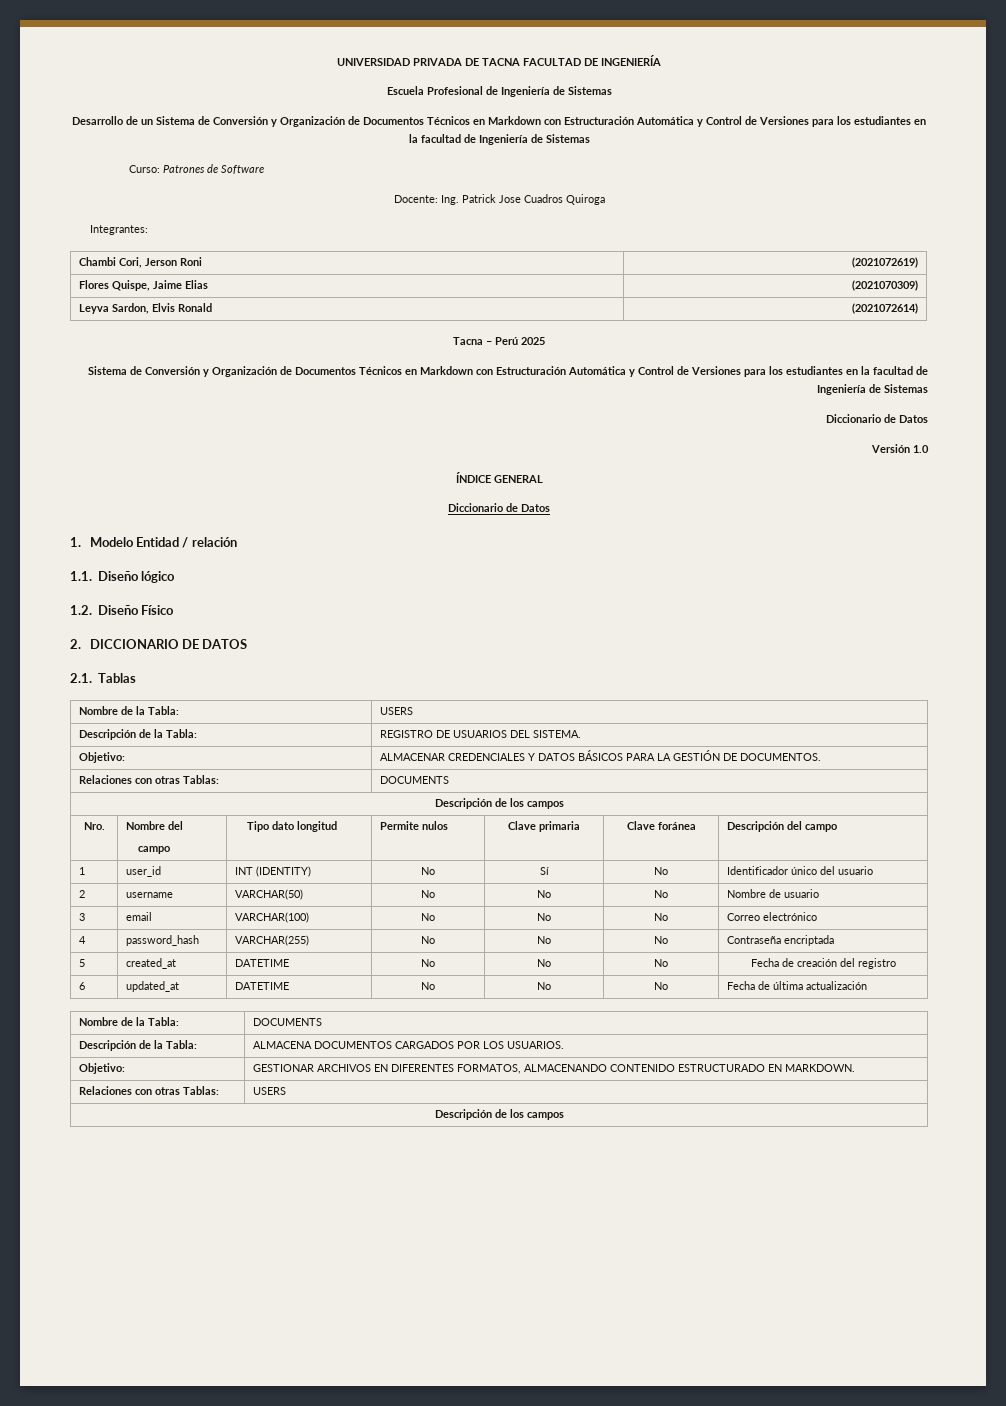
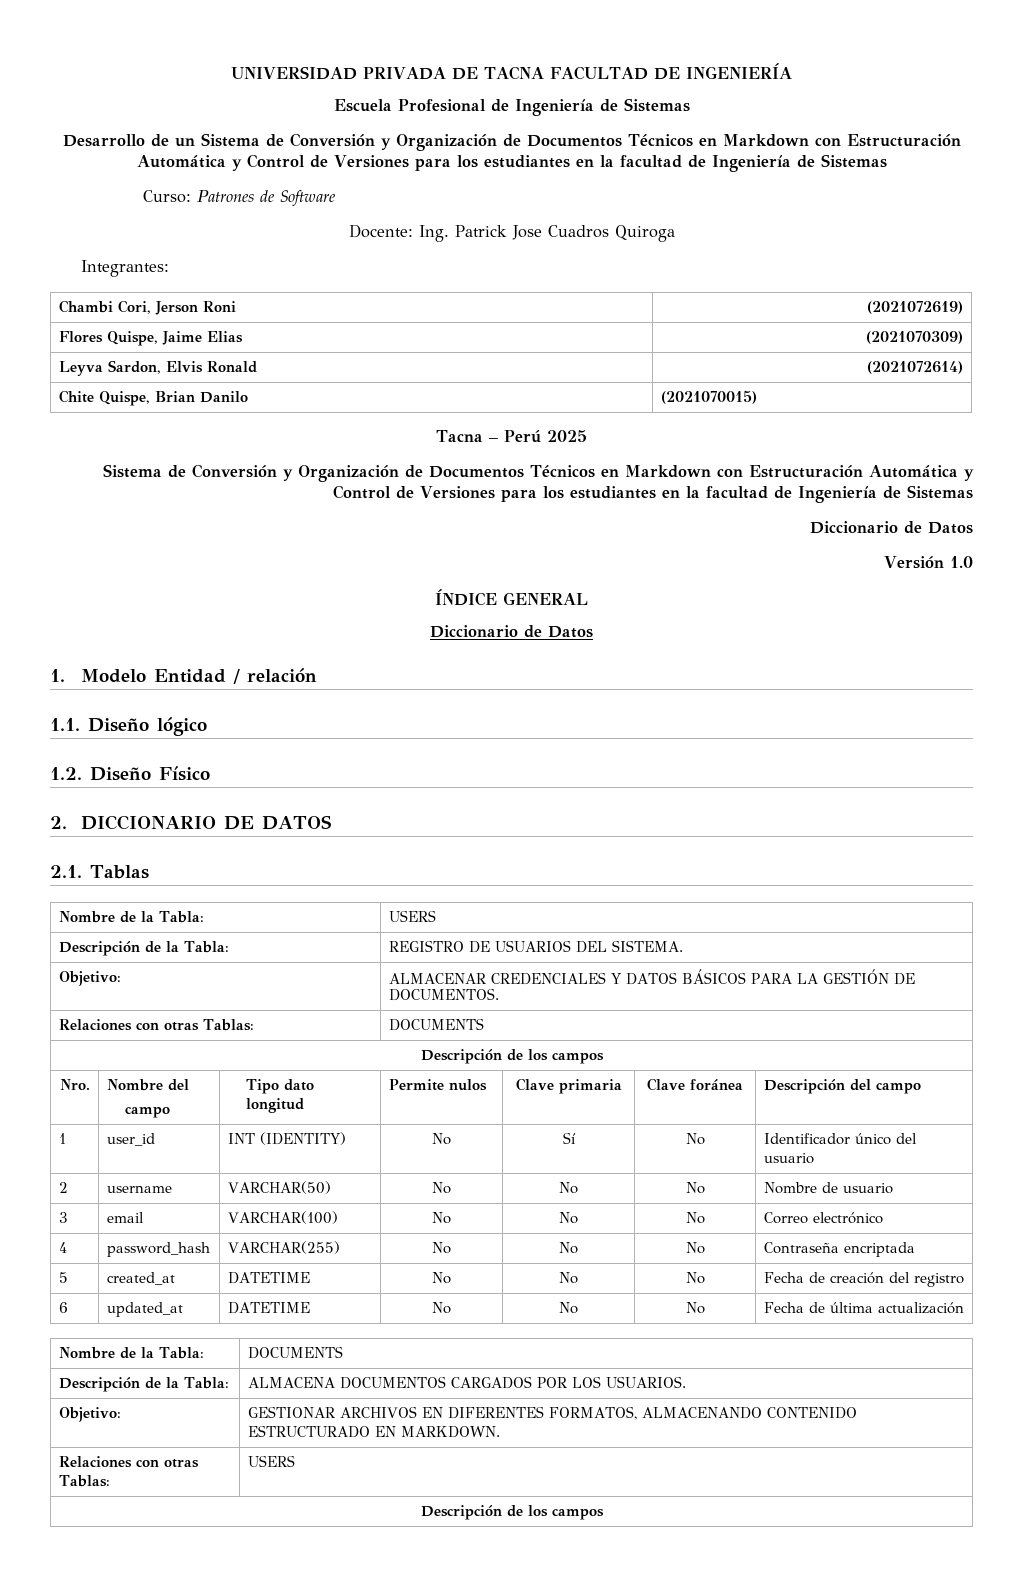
(919, 308) none -> [58,390,248,406] [660,390,757,404] // Chite Quispe, Brian Danilo | (2021070015)

